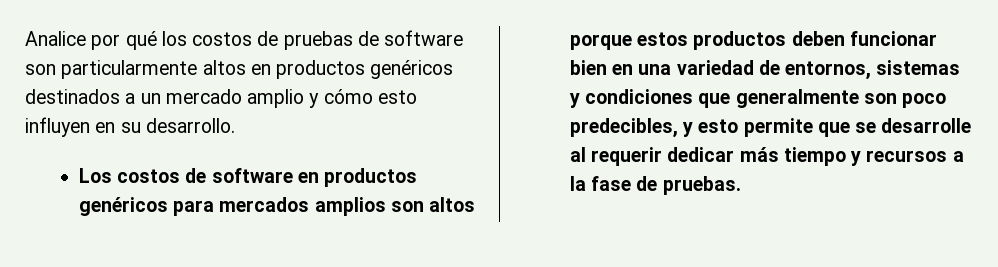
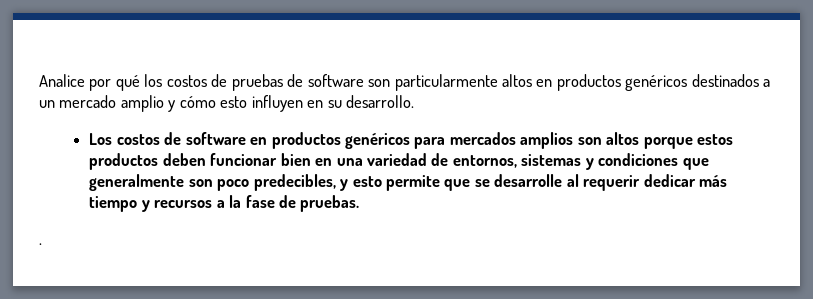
(741, 185) none -> [39,243,42,245] // .

